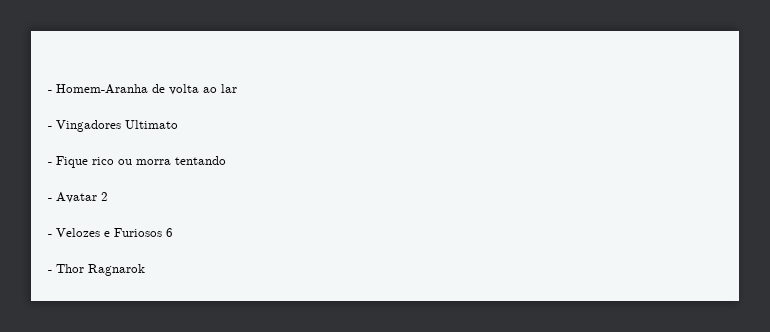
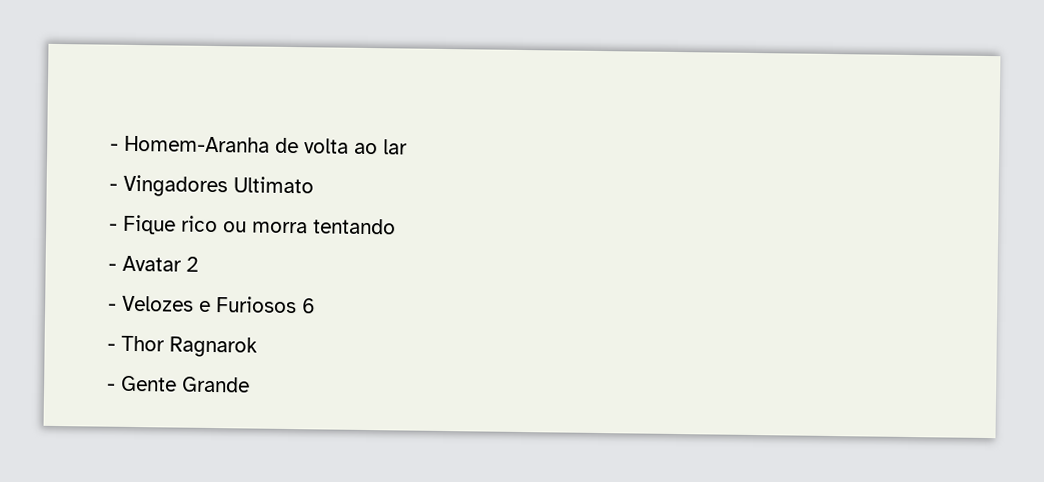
(145, 270) none -> [107,375,250,393] // - Gente Grande

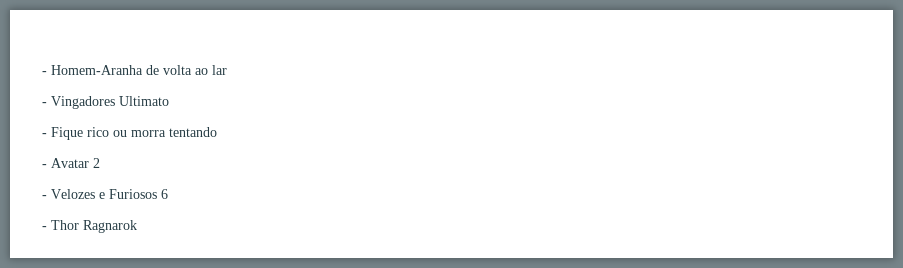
[107,375,250,393] // - Gente Grande -> (137, 226) none

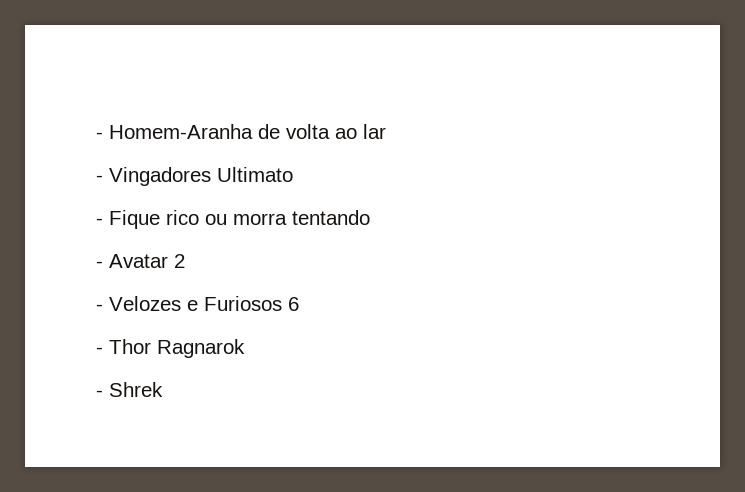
(137, 226) none -> [96,382,163,397] // - Shrek

